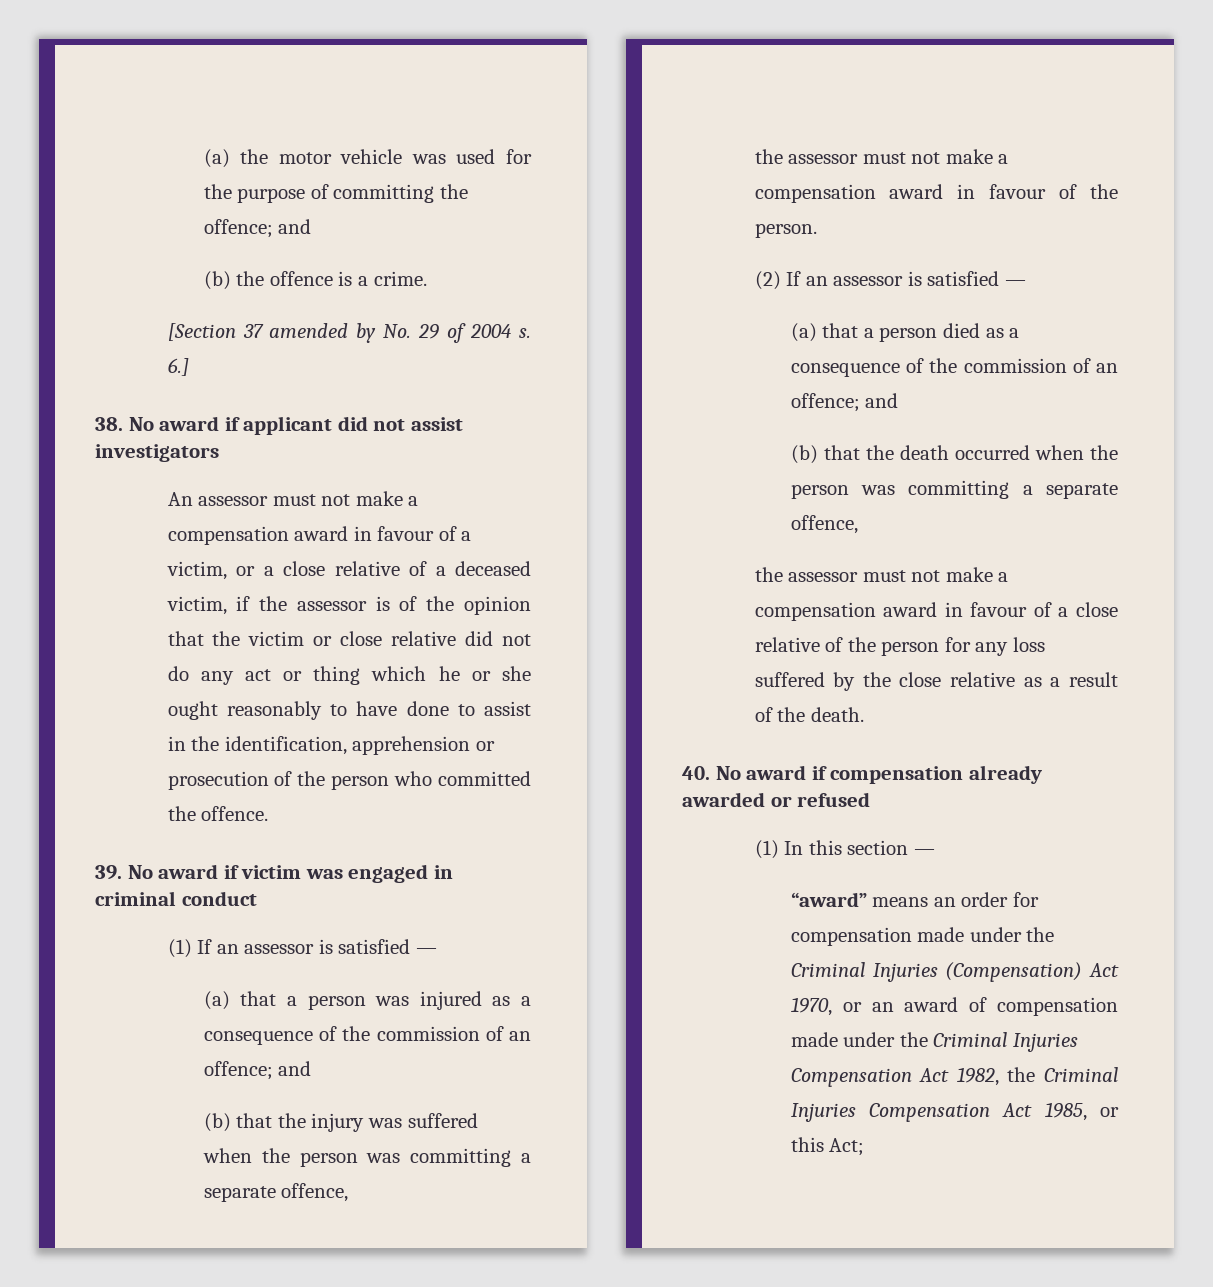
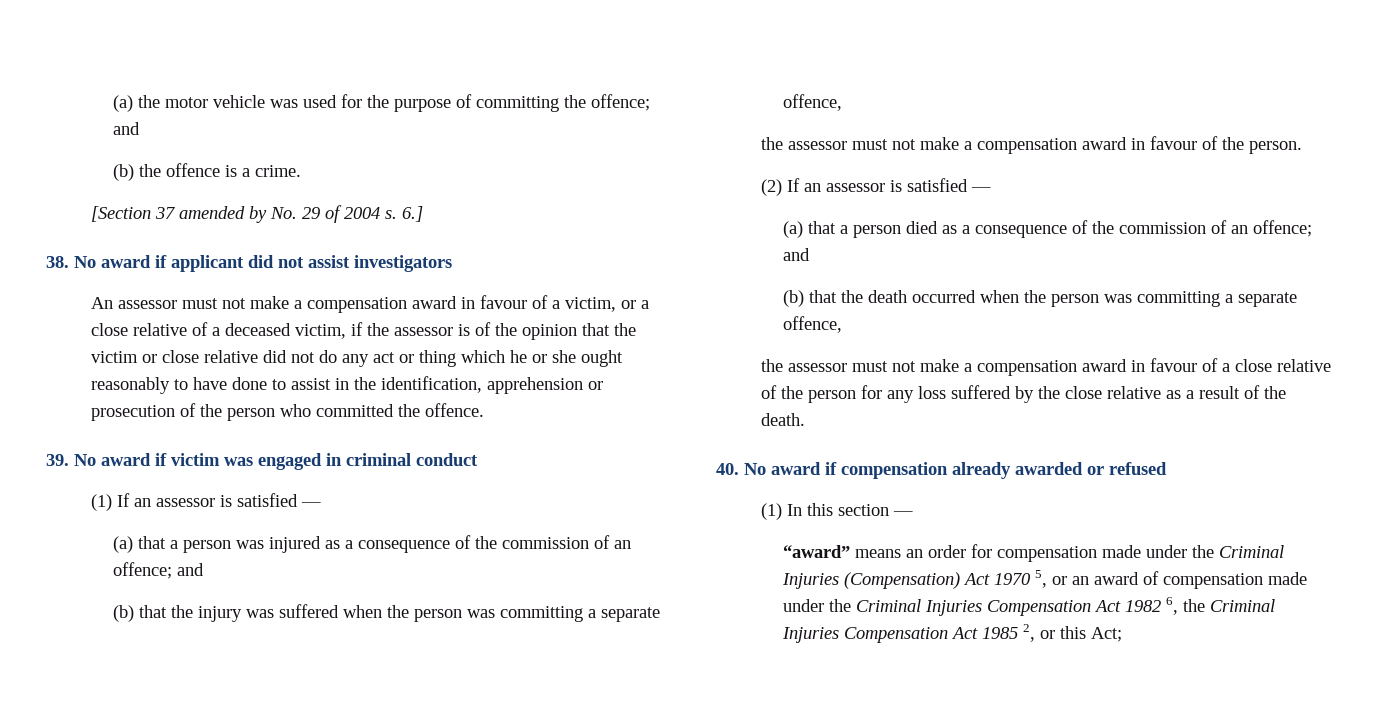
[790,997,832,1016] 1970, -> [994,570,1048,588] 1970 5,
[956,1067,1118,1086] [790,1102,1087,1122] 1982, the Criminal Injuries Compensation Act 1985, -> [1125,597,1276,615] [782,624,1036,643] 1982 6, the Criminal Injuries Compensation Act 1985 2,

